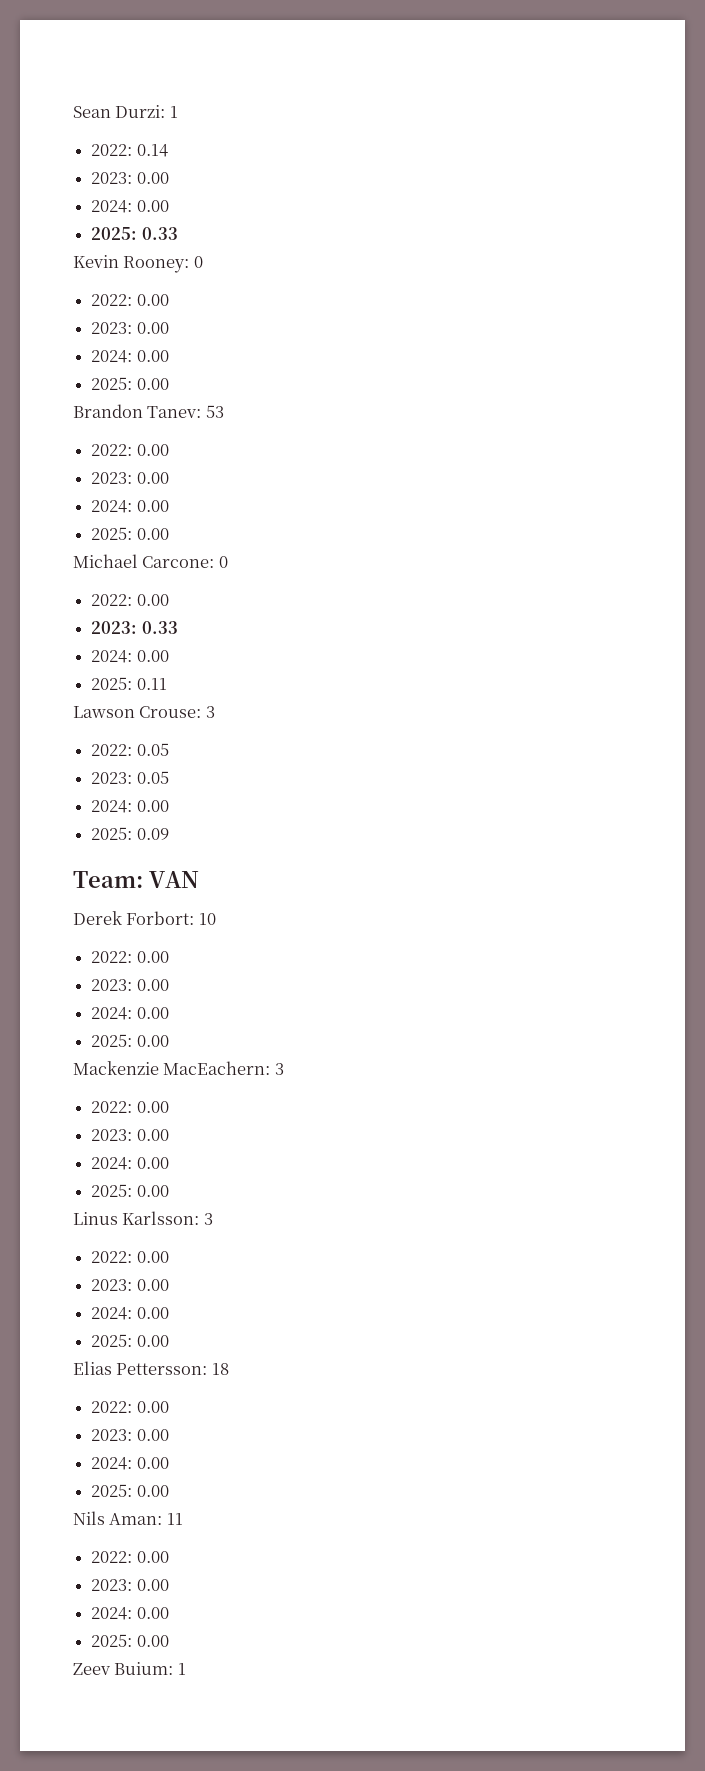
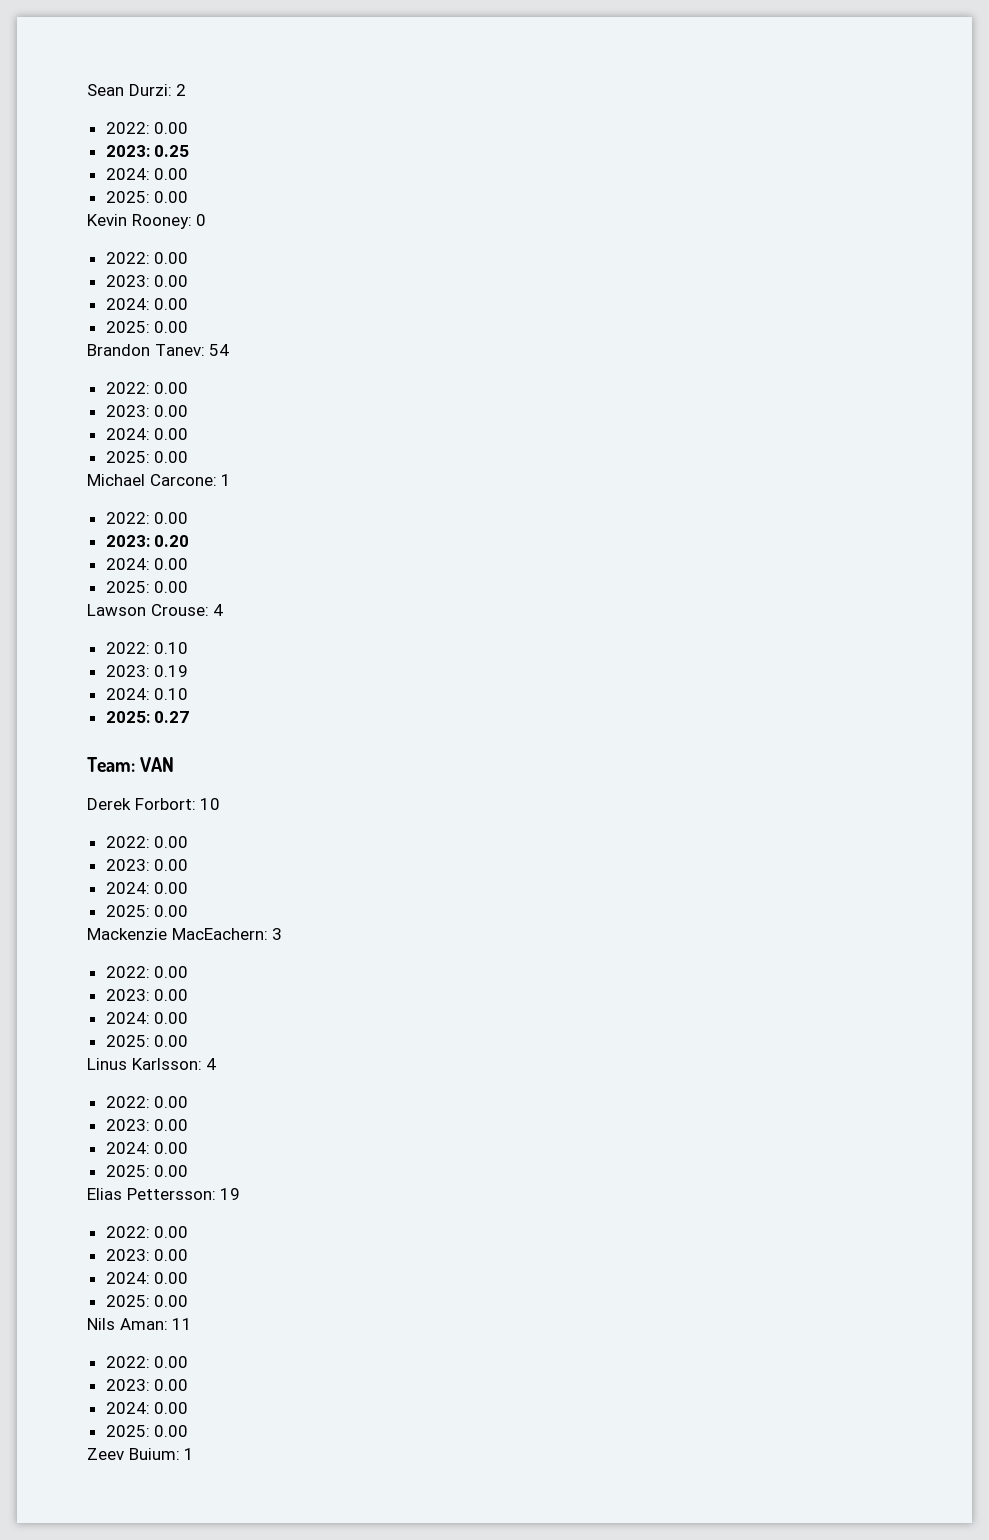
[169,106,178,118] [91,144,168,157] [91,172,169,184] [91,200,169,213] [91,227,178,240] 1 // 2022: 0.14 // 2023: 0.00 // 2024: 0.00 // 2025: 0.33 -> [176,84,187,96] [105,122,189,134] [105,145,190,157] [105,168,189,180] [105,191,189,203] 2 // 2022: 0.00 // 2023: 0.25 // 2024: 0.00 // 2025: 0.00
[205,405,224,418] 53 -> [209,344,230,356] 54
[218,556,228,568] [91,594,169,606] [91,621,178,634] [91,650,169,663] [91,677,167,690] 0 // 2022: 0.00 // 2023: 0.33 // 2024: 0.00 // 2025: 0.11 -> [221,474,232,486] [105,512,189,524] [105,535,190,547] [105,558,189,570] [105,581,189,593] 1 // 2022: 0.00 // 2023: 0.20 // 2024: 0.00 // 2025: 0.00
[205,706,215,718] [91,743,169,756] [91,771,169,784] [91,800,169,813] [91,827,169,840] 3 // 2022: 0.05 // 2023: 0.05 // 2024: 0.00 // 2025: 0.09 -> [213,604,224,616] [105,642,189,654] [105,665,189,677] [105,688,189,700] [105,711,190,723] 4 // 2022: 0.10 // 2023: 0.19 // 2024: 0.10 // 2025: 0.27
[203,1213,213,1225] 3 -> [206,1058,217,1070] 4
[211,1363,229,1375] 18 -> [220,1188,241,1200] 19

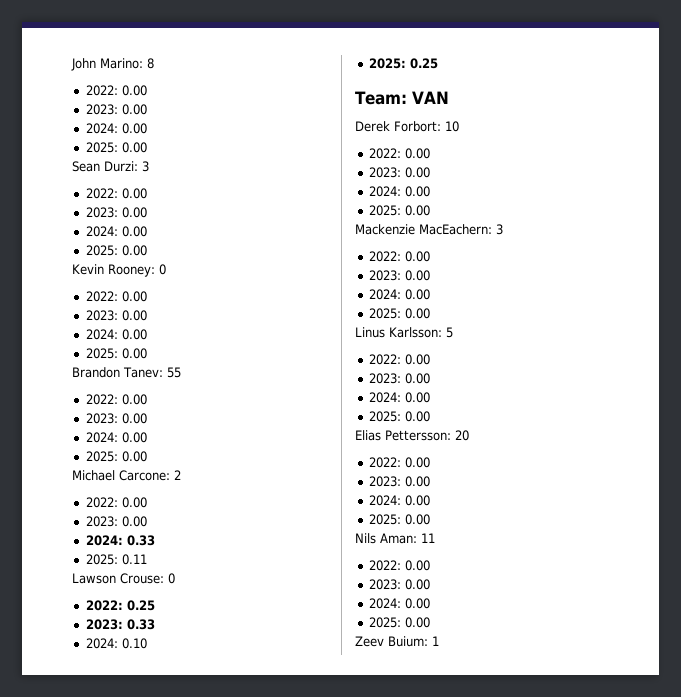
[87,84,187,96] [105,122,189,134] [105,145,190,157] Sean Durzi: 2 // 2022: 0.00 // 2023: 0.25 -> [71,58,154,71] [85,85,147,96] [85,104,147,115] [85,123,147,134] [85,142,147,153] [72,161,149,172] [85,188,147,199] [85,207,147,218] John Marino: 8 // 2022: 0.00 // 2023: 0.00 // 2024: 0.00 // 2025: 0.00 // Sean Durzi: 3 // 2022: 0.00 // 2023: 0.00
[209,344,230,356] 54 -> [166,367,181,378] 55
[221,474,232,486] [105,512,189,524] [105,535,190,547] [105,558,189,570] [105,581,189,593] 1 // 2022: 0.00 // 2023: 0.20 // 2024: 0.00 // 2025: 0.00 -> [174,470,181,480] [85,497,147,508] [85,516,147,527] [85,535,155,546] [85,554,147,565] 2 // 2022: 0.00 // 2023: 0.00 // 2024: 0.33 // 2025: 0.11
[213,604,224,616] [105,642,189,654] [105,665,189,677] 4 // 2022: 0.10 // 2023: 0.19 -> [168,573,175,584] [85,600,155,611] [85,619,155,630] 0 // 2022: 0.25 // 2023: 0.33
[154,711,190,723] 0.27 -> [409,58,438,69] 0.25
[206,1058,217,1070] 4 -> [446,327,453,338] 5
[220,1188,241,1200] 19 -> [455,430,469,441] 20

